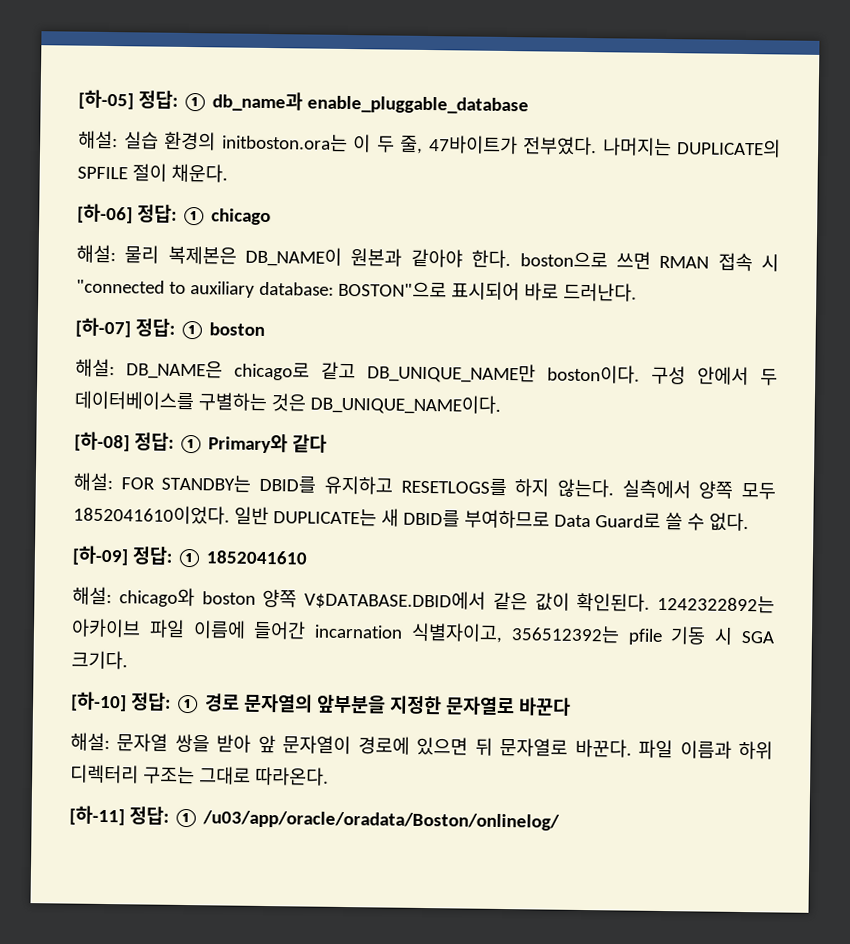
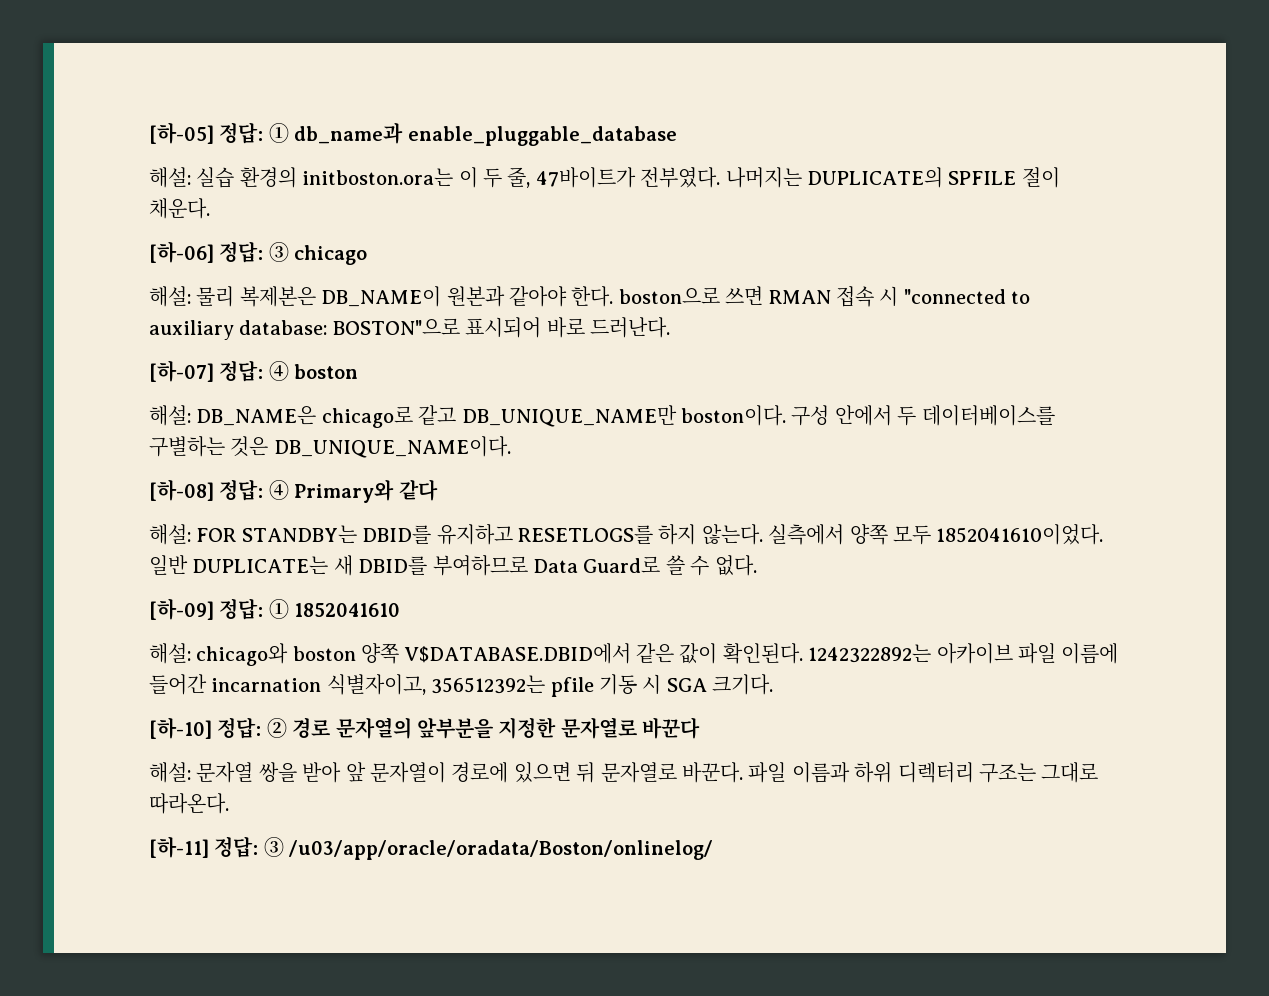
[180,206,207,226] ① -> [268,242,289,262] ③
[178,320,205,340] ① -> [268,361,289,381] ④
[177,434,204,454] ① -> [268,480,289,500] ④
[173,694,201,714] ① -> [266,718,287,738] ②
[172,808,199,828] ① -> [263,837,284,857] ③

